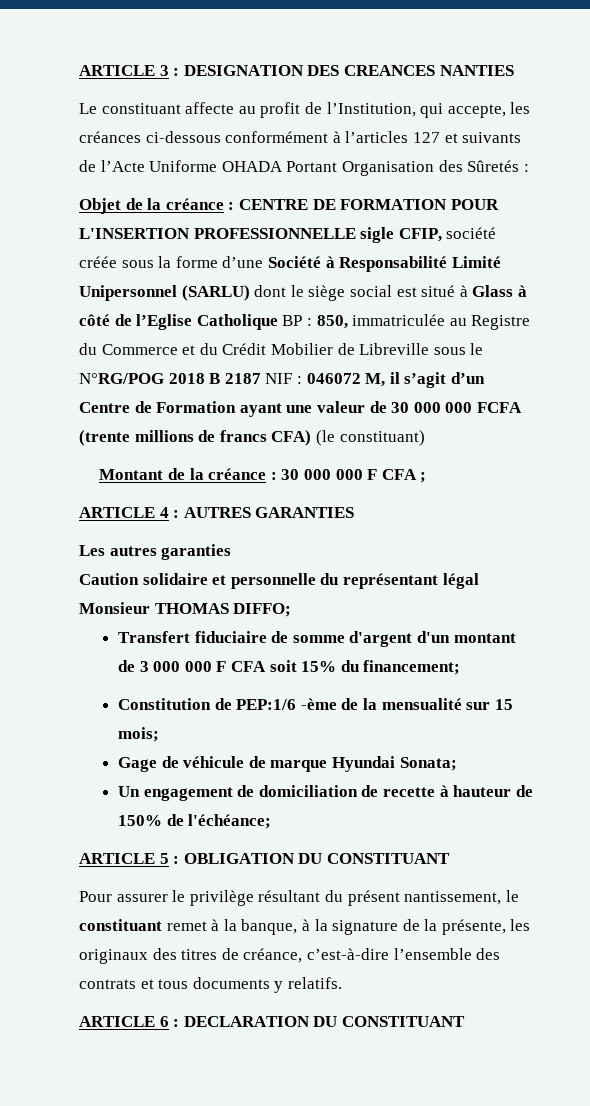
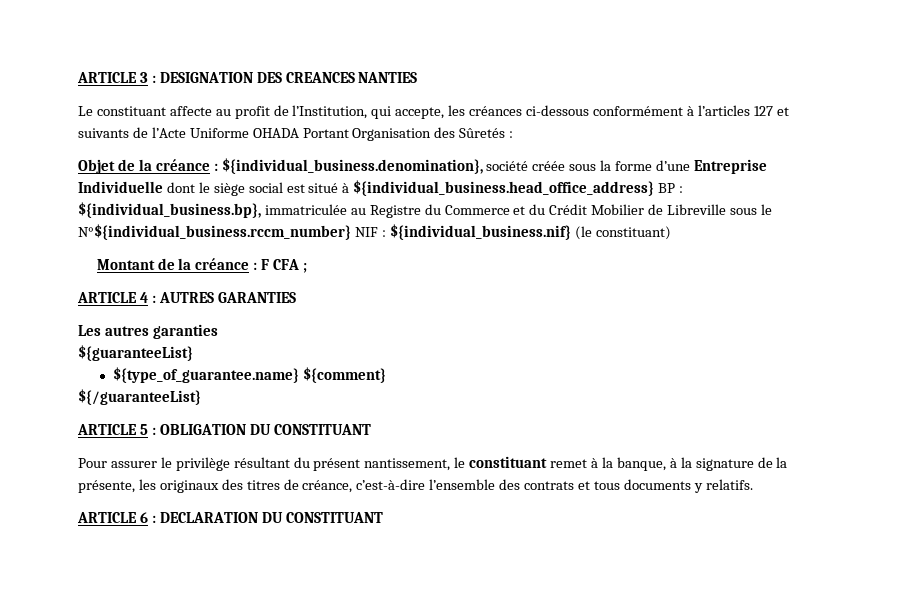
[238,199,499,210] [79,227,442,243] CENTRE DE FORMATION POUR L'INSERTION PROFESSIONNELLE sigle CFIP, -> [221,158,483,174] ${individual_business.denomination},
[267,256,501,272] [79,285,250,301] Société à Responsabilité Limité Unipersonnel (SARLU) -> [693,159,767,174] [78,181,163,193] Entreprise Individuelle
[472,285,527,297] [79,314,278,330] Glass à côté de l’Eglise Catholique -> [353,180,655,196] ${individual_business.head_office_address}
[316,315,348,329] 850, -> [78,202,261,218] ${individual_business.bp},
[79,372,485,388] [79,401,522,417] [79,430,312,446] N°RG/POG 2018 B 2187 NIF : 046072 M, il s’agit d’un Centre de Formation ayant une valeur de 30 000 000 FCFA (trente millions de francs CFA) -> [78,224,571,240] N°${individual_business.rccm_number} NIF : ${individual_business.nif}
[281,469,363,480] 30 000 000 -> (258, 266) none
[79,573,479,589] [79,602,292,617] [118,631,516,647] [118,660,461,675] [118,698,513,710] [118,727,160,742] [118,756,457,772] [118,785,533,801] [118,814,272,829] Caution solidaire et personnelle du représentant légal Monsieur THOMAS DIFFO; // Transfert fiduciaire de somme d'argent d'un montant de 3 000 000 F CFA soit 15% du financement; // Constitution de PEP:1/6 -ème de la mensualité sur 15 mois; // Gage de véhicule de marque Hyundai Sonata; // Un engagement de domiciliation de recette à hauteur de 150% de l'échéance; -> [78,345,193,361] [112,367,386,383] [78,389,201,405] ${guaranteeList} // ${type_of_guarantee.name} ${comment} // ${/guaranteeList}

